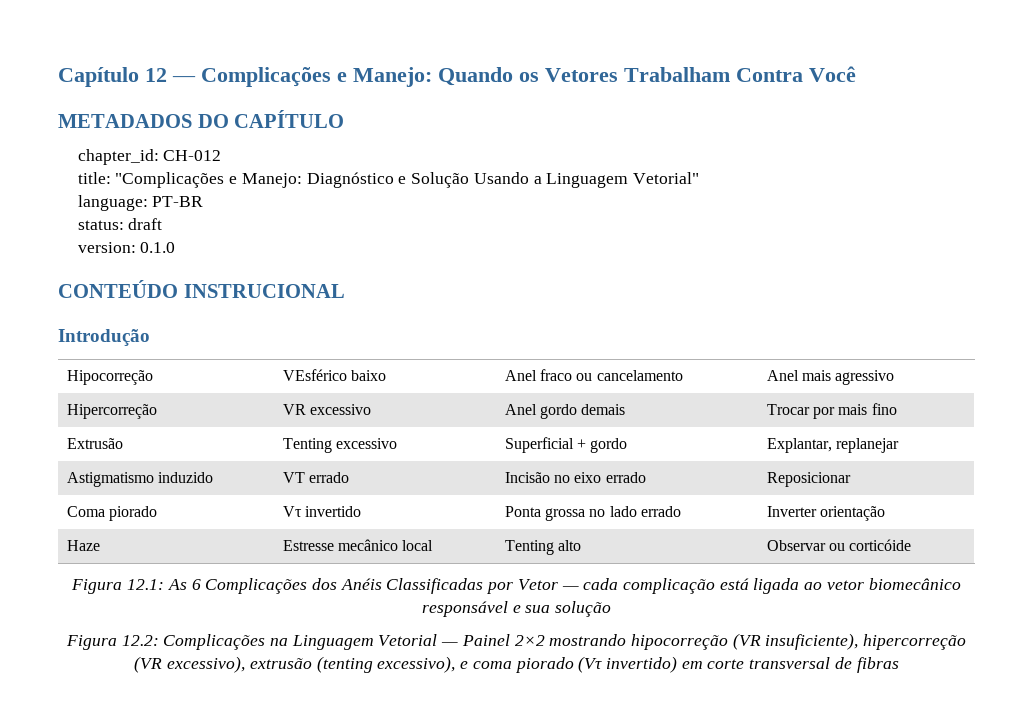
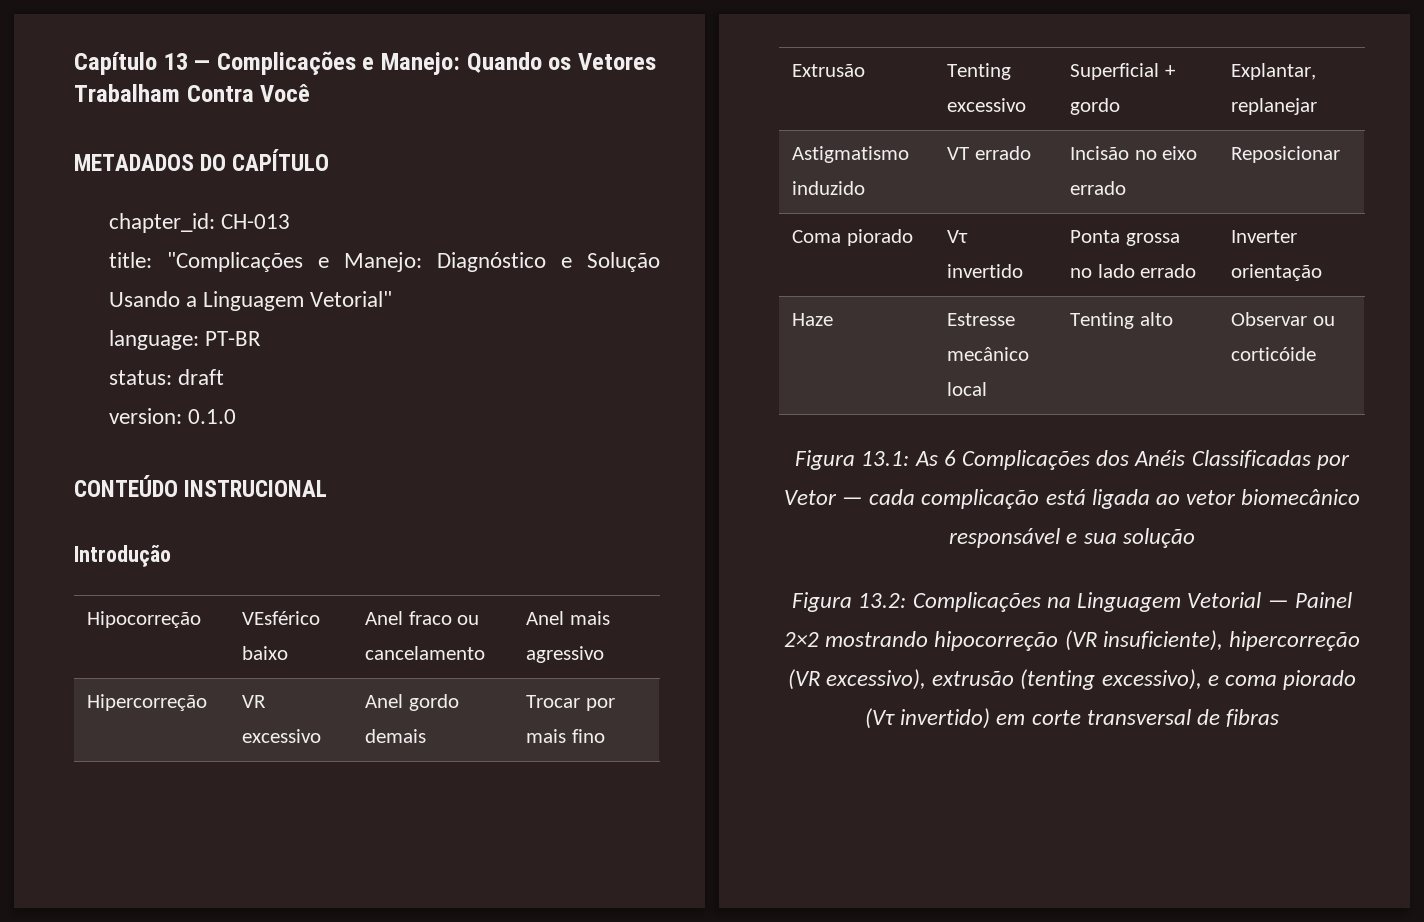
[145,68,167,82] 12 -> [163,53,188,70] 13
[163,150,222,161] CH-012 -> [220,214,290,229] CH-013
[127,579,165,590] 12.1: -> [861,451,910,466] 13.1:
[121,635,159,646] 12.2: -> [858,593,907,608] 13.2:

